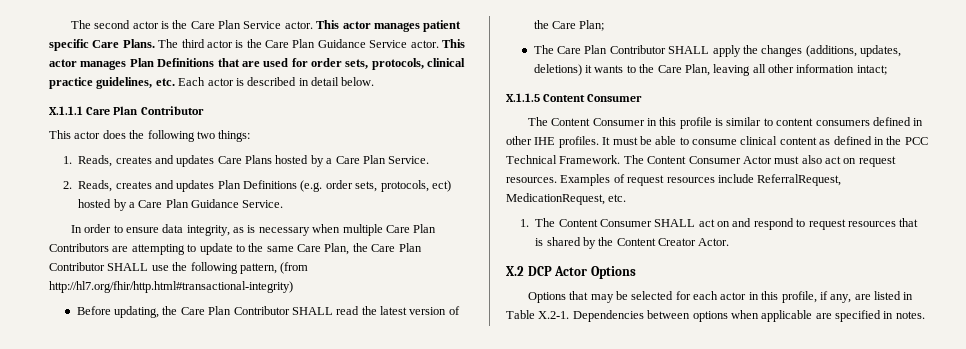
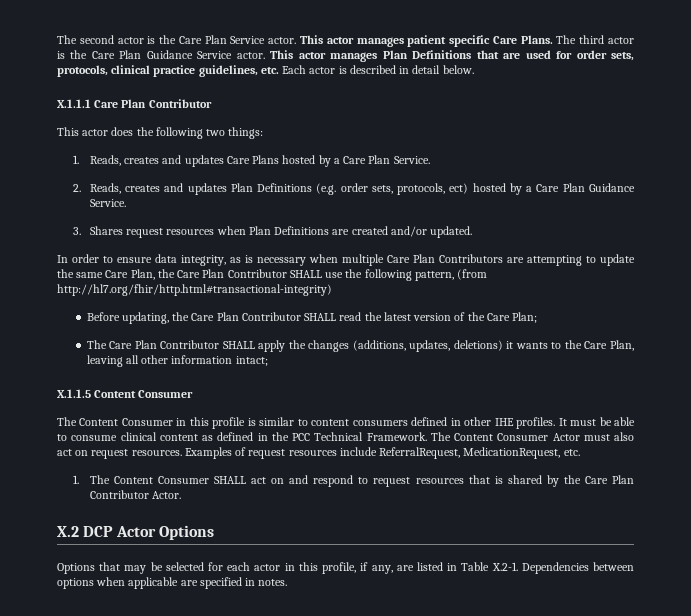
(284, 204) none -> [73,226,473,238] // 3. Shares request resources when Plan Definitions are created and/or updated.
[235,244,245,252] to -> (635, 260) none
[616,238,697,246] Content Creator -> [584,475,634,484] [89,490,149,499] Care Plan Contributor

